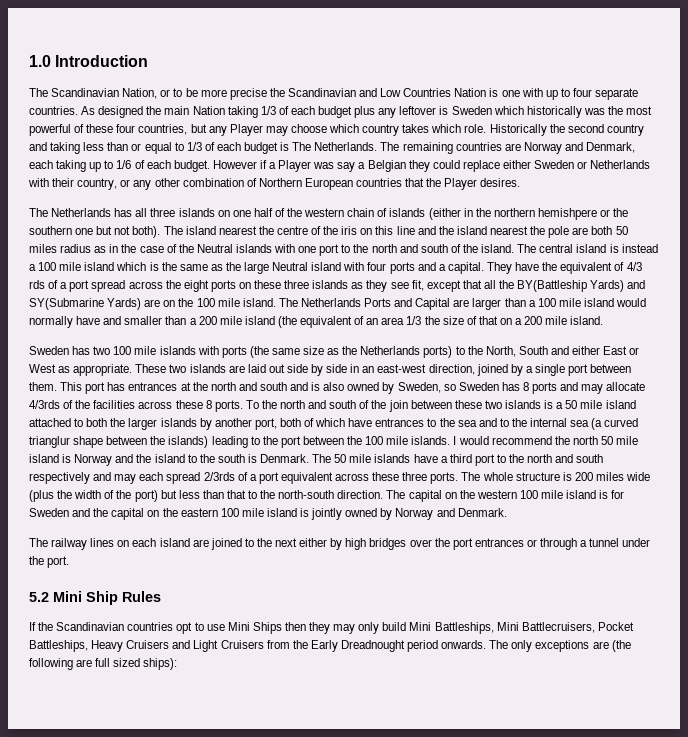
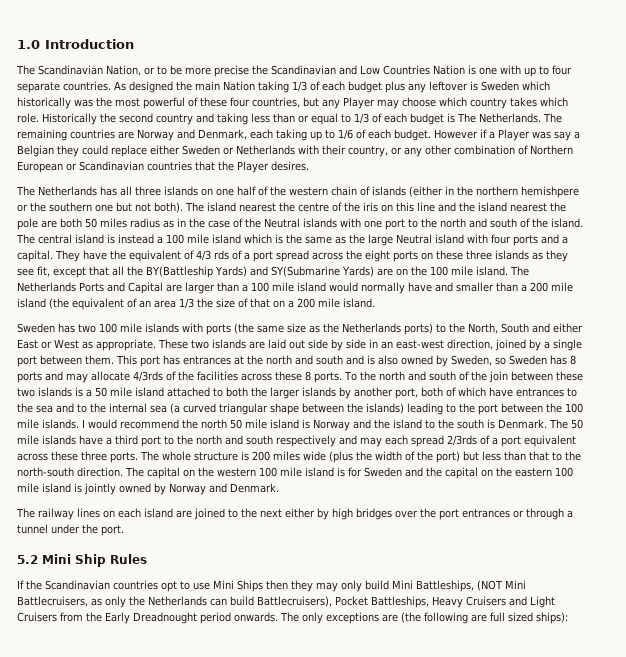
(353, 184) none -> [66,161,144,171] or Scandinavian
[29,436,70,448] trianglur -> [219,403,268,415] triangular
(494, 628) none -> [477,580,503,591] (NOT
(595, 627) none -> [91,596,332,608] as only the Netherlands can build Battlecruisers),

